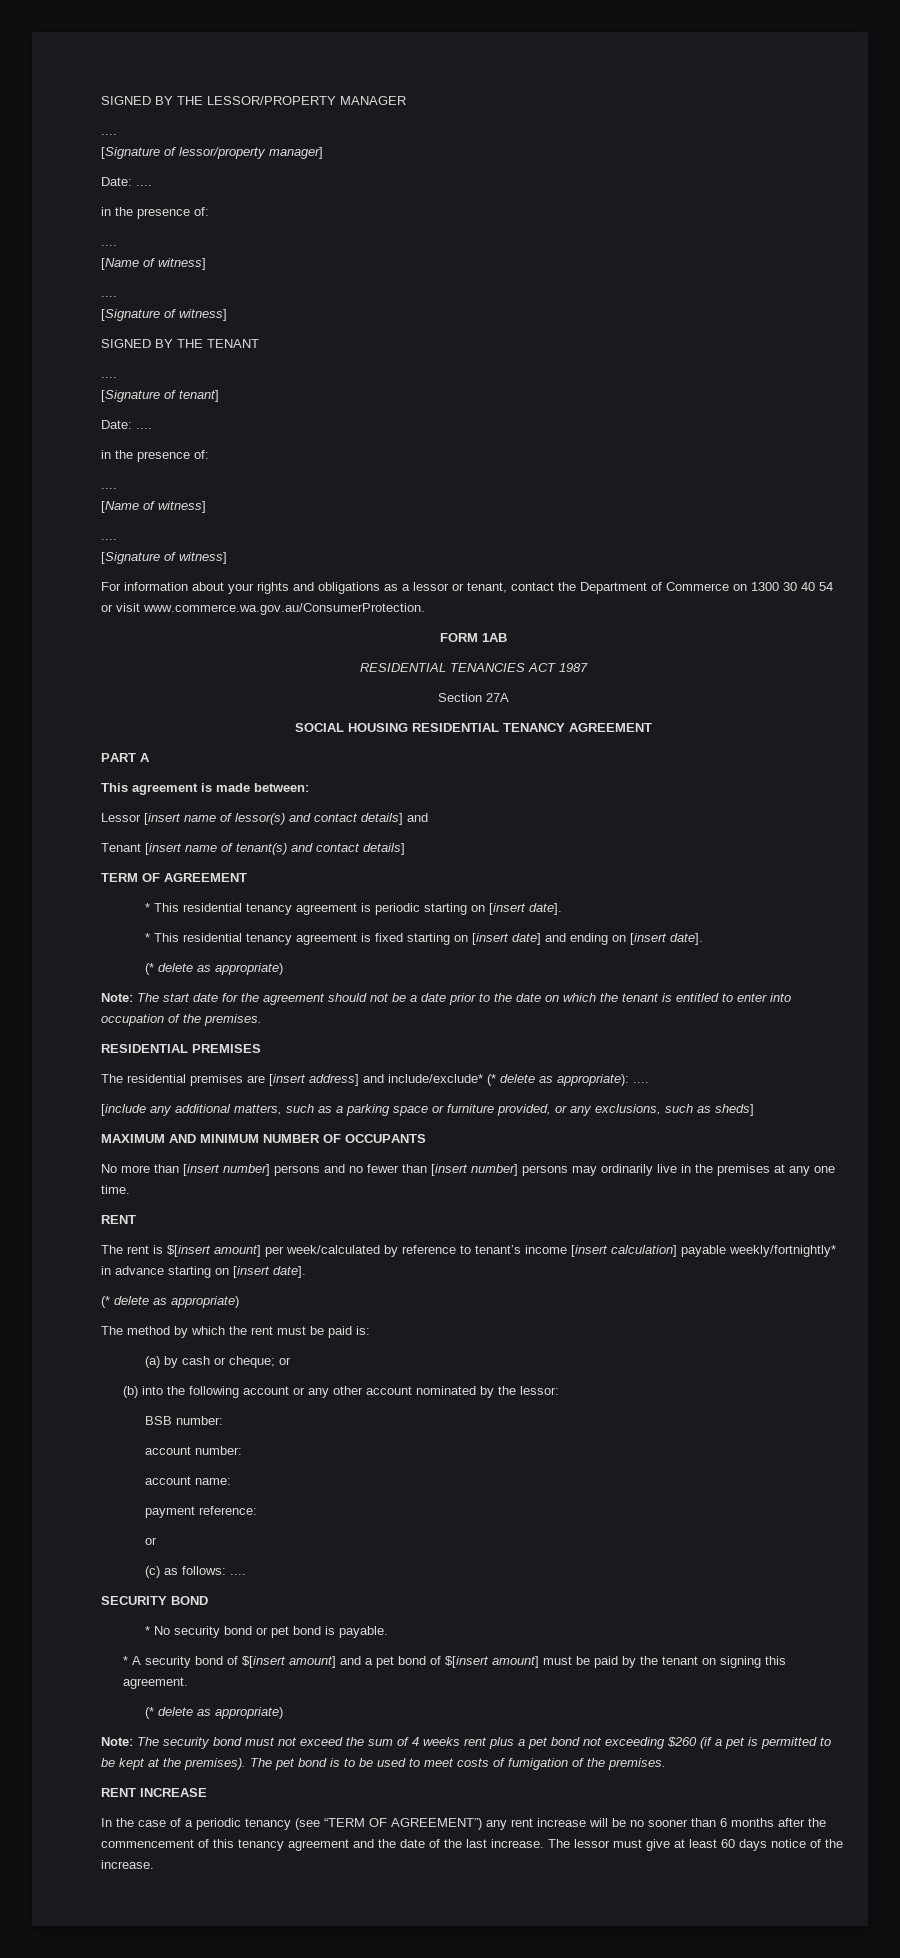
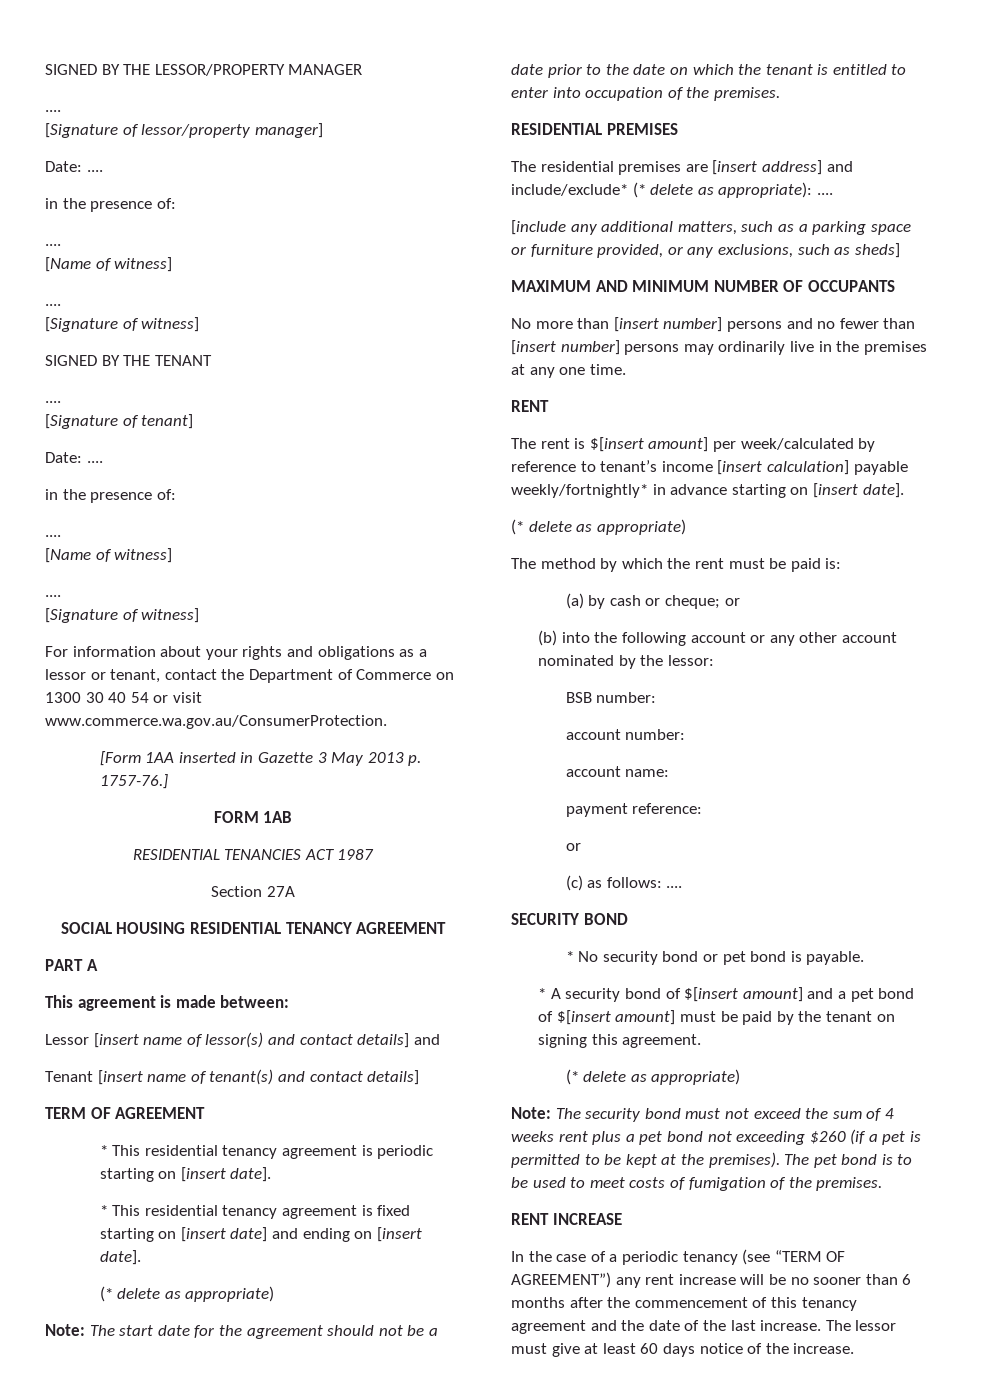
(425, 609) none -> [99,751,422,766] [99,774,168,789] // [Form 1AA inserted in Gazette 3 May 2013 p. 1757-76.]

